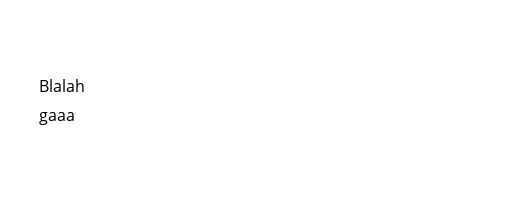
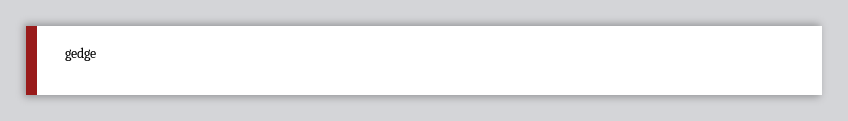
[39,79,85,92] [39,112,75,125] Blalah // gaaa -> [65,47,96,61] gedge

